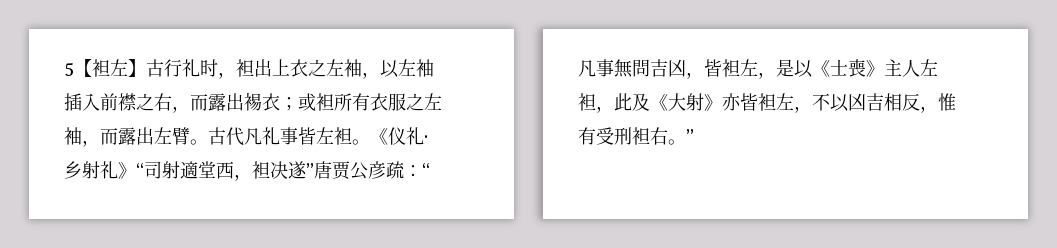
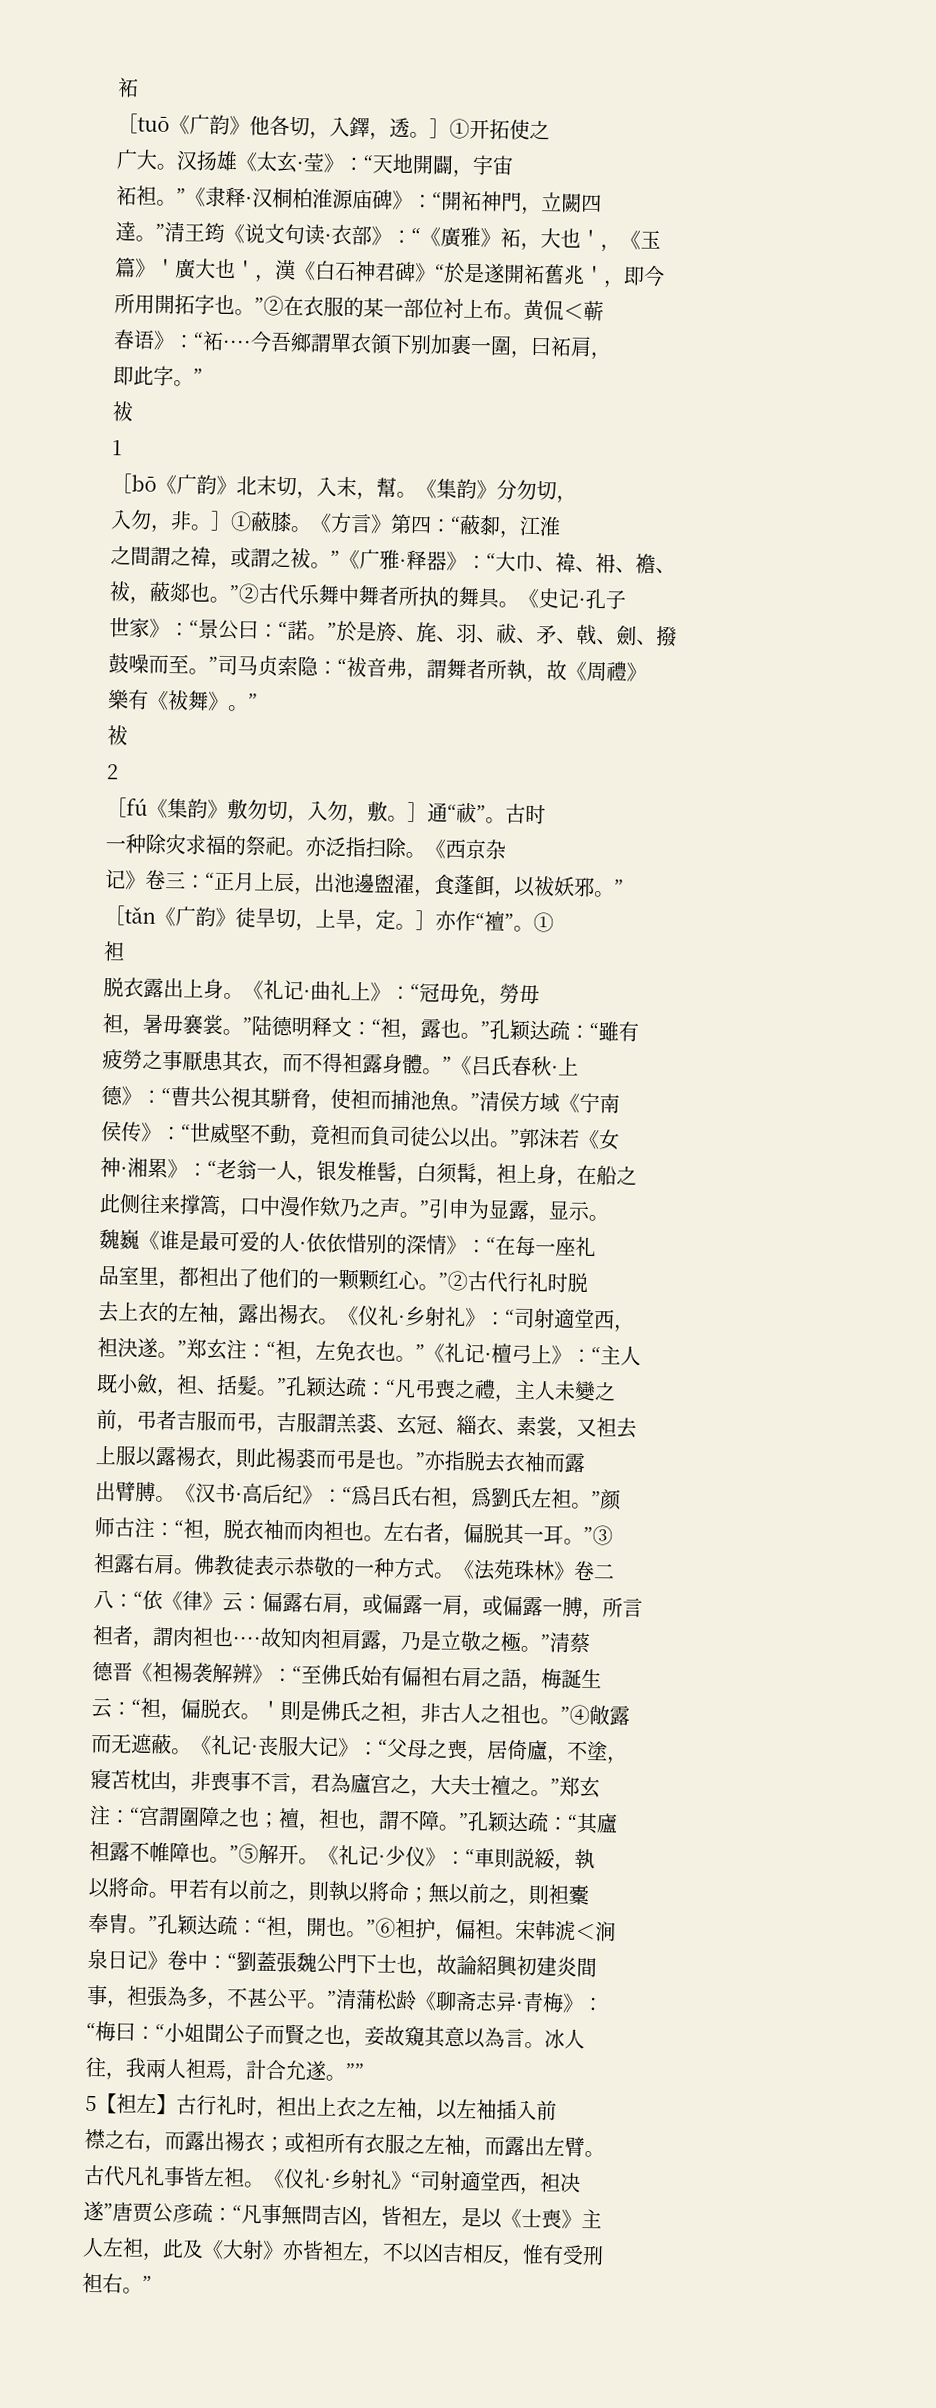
(64, 69) none -> [117,77,139,98] [117,113,550,141] [116,149,514,178] [116,185,602,216] [115,221,661,253] [114,257,665,289] [114,293,604,322] [113,329,611,361] [113,365,203,387] [112,401,133,422] [112,440,122,456] [111,473,577,504] [110,509,561,539] [110,545,676,574] [109,581,626,610] [109,617,677,647] [108,653,647,684] [107,689,258,712] [107,725,128,746] [106,764,119,780] [106,797,546,825] [105,833,506,860] [105,869,624,899] [104,905,554,933] [103,941,125,962] [103,977,540,1007] [102,1013,639,1042] [102,1049,579,1077] [101,1085,620,1114] [100,1121,620,1151] [100,1157,637,1188] [99,1193,609,1224] [99,1229,596,1258] [98,1265,588,1293] [98,1301,635,1333] [97,1337,641,1366] [96,1373,616,1403] [96,1408,637,1440] [95,1444,585,1473] [95,1480,622,1511] [94,1516,613,1546] [93,1552,615,1582] [93,1589,643,1621] [92,1624,591,1654] [92,1660,602,1692] [91,1697,630,1726] [91,1733,628,1765] [90,1768,600,1799] [89,1804,618,1835] [89,1840,595,1872] [88,1877,589,1908] [88,1912,616,1942] [87,1948,597,1978] [86,1984,604,2013] [86,2021,585,2049] [85,2056,365,2083] 袥 // ［tuō《广韵》他各切，入鐸，透。］①开拓使之 // 广大。汉扬雄《太玄·莹》：“天地開闢，宇宙 // 袥袒。”《隶释·汉桐柏淮源庙碑》：“開袥神門，立闕四 // 達。”清王筠《说文句读·衣部》：“《廣雅》袥，大也＇，《玉 // 篇》＇廣大也＇，漢《白石神君碑》“於是遂開袥舊兆＇，即今 // 所用開拓字也。”②在衣服的某一部位衬上布。黄侃＜蕲 // 春语》：“袥····今吾鄉謂單衣領下别加裹一圍，曰袥肩， // 即此字。” // 袚 // 1 // ［bō《广韵》北末切，入末，幫。《集韵》分勿切， // 入勿，非。］①蔽膝。《方言》第四：“蔽厀，江淮 // 之間謂之褘，或謂之袚。”《广雅·释器》：“大巾、褘、衻、襜、 // 袚，蔽郯也。”②古代乐舞中舞者所执的舞具。《史记·孔子 // 世家》：“景公曰：“諾。”於是旍、旄、羽、祓、矛、戟、劍、撥 // 鼓噪而至。”司马贞索隐：“袚音弗，謂舞者所執，故《周禮》 // 樂有《袚舞》。” // 袚 // 2 // ［fú《集韵》敷勿切，入勿，敷。］通“祓”。古时 // 一种除灾求福的祭祀。亦泛指扫除。《西京杂 // 记》卷三：“正月上辰，出池邊盥濯，食蓬餌，以袚妖邪。” // ［tǎn《广韵》徒旱切，上旱，定。］亦作“襢”。① // 袒 // 脱衣露出上身。《礼记·曲礼上》：“冠毋免，勞毋 // 袒，暑毋褰裳。”陆德明释文：“袒，露也。”孔颖达疏：“雖有 // 疲勞之事厭患其衣，而不得袒露身體。”《吕氏春秋·上 // 德》：“曹共公視其駢脅，使袒而捕池魚。”清侯方域《宁南 // 侯传》：“世威堅不動，竟袒而負司徒公以出。”郭沫若《女 // 神·湘累》：“老翁一人，银发椎髻，白须髯，袒上身，在船之 // 此侧往来撑篙，口中漫作欸乃之声。”引申为显露，显示。 // 魏巍《谁是最可爱的人·依依惜别的深情》：“在每一座礼 // 品室里，都袒出了他们的一颗颗红心。”②古代行礼时脱 // 去上衣的左袖，露出裼衣。《仪礼·乡射礼》：“司射適堂西， // 袒決遂。”郑玄注：“袒，左免衣也。”《礼记·檀弓上》：“主人 // 既小斂，袒、括髪。”孔颖达疏：“凡弔喪之禮，主人未變之 // 前，弔者吉服而弔，吉服謂羔裘、玄冠、緇衣、素裳，又袒去 // 上服以露裼衣，則此裼裘而弔是也。”亦指脱去衣袖而露 // 出臂膊。《汉书·高后纪》：“爲吕氏右袒，爲劉氏左袒。”颜 // 师古注：“袒，脱衣袖而肉袒也。左右者，偏脱其一耳。”③ // 袒露右肩。佛教徒表示恭敬的一种方式。《法苑珠林》卷二 // 八：“依《律》云：偏露右肩，或偏露一肩，或偏露一膊，所言 // 袒者，謂肉袒也····故知肉袒肩露，乃是立敬之極。”清蔡 // 德晋《袒裼袭解辨》：“至佛氏始有偏袒右肩之語，梅誕生 // 云：“袒，偏脱衣。＇則是佛氏之袒，非古人之祖也。”④敞露 // 而无遮蔽。《礼记·丧服大记》：“父母之喪，居倚廬，不塗， // 寢苫枕凷，非喪事不言，君為廬宫之，大夫士襢之。”郑玄 // 注：“宫謂圍障之也；襢，袒也，謂不障。”孔颖达疏：“其廬 // 袒露不帷障也。”⑤解开。《礼记·少仪》：“車則説綏，執 // 以將命。甲若有以前之，則執以將命；無以前之，則袒櫜 // 奉胄。”孔颖达疏：“袒，開也。”⑥袒护，偏袒。宋韩淲＜涧 // 泉日记》卷中：“劉蓋張魏公門下士也，故論紹興初建炎間 // 事，袒張為多，不甚公平。”清蒲松龄《聊斋志异·青梅》： // “梅曰：“小姐聞公子而賢之也，妾故窺其意以為言。冰人 // 往，我兩人袒焉，計合允遂。”” //
(118, 102) none -> (557, 2110) //
(208, 142) none -> (605, 2154) //
(288, 170) none -> (581, 2182) //
(902, 67) none -> (602, 2218) //
(632, 136) none -> (604, 2255) //

